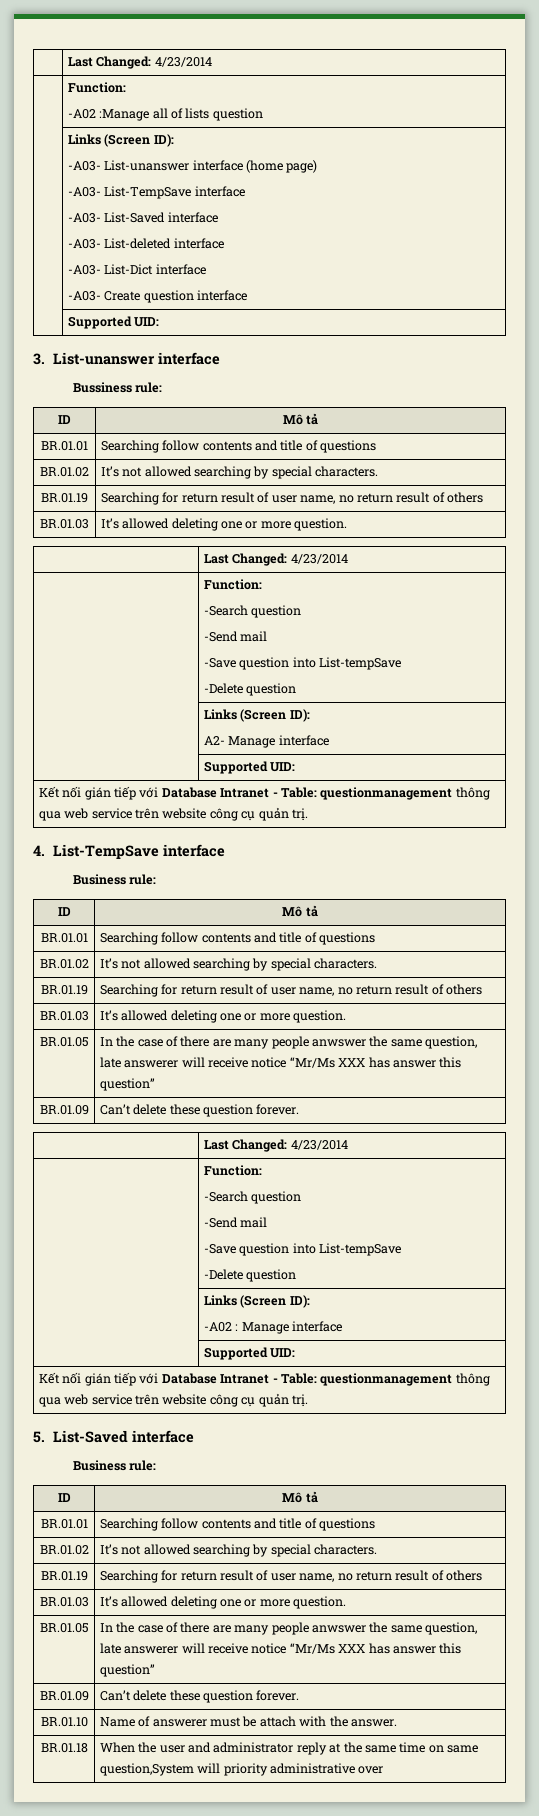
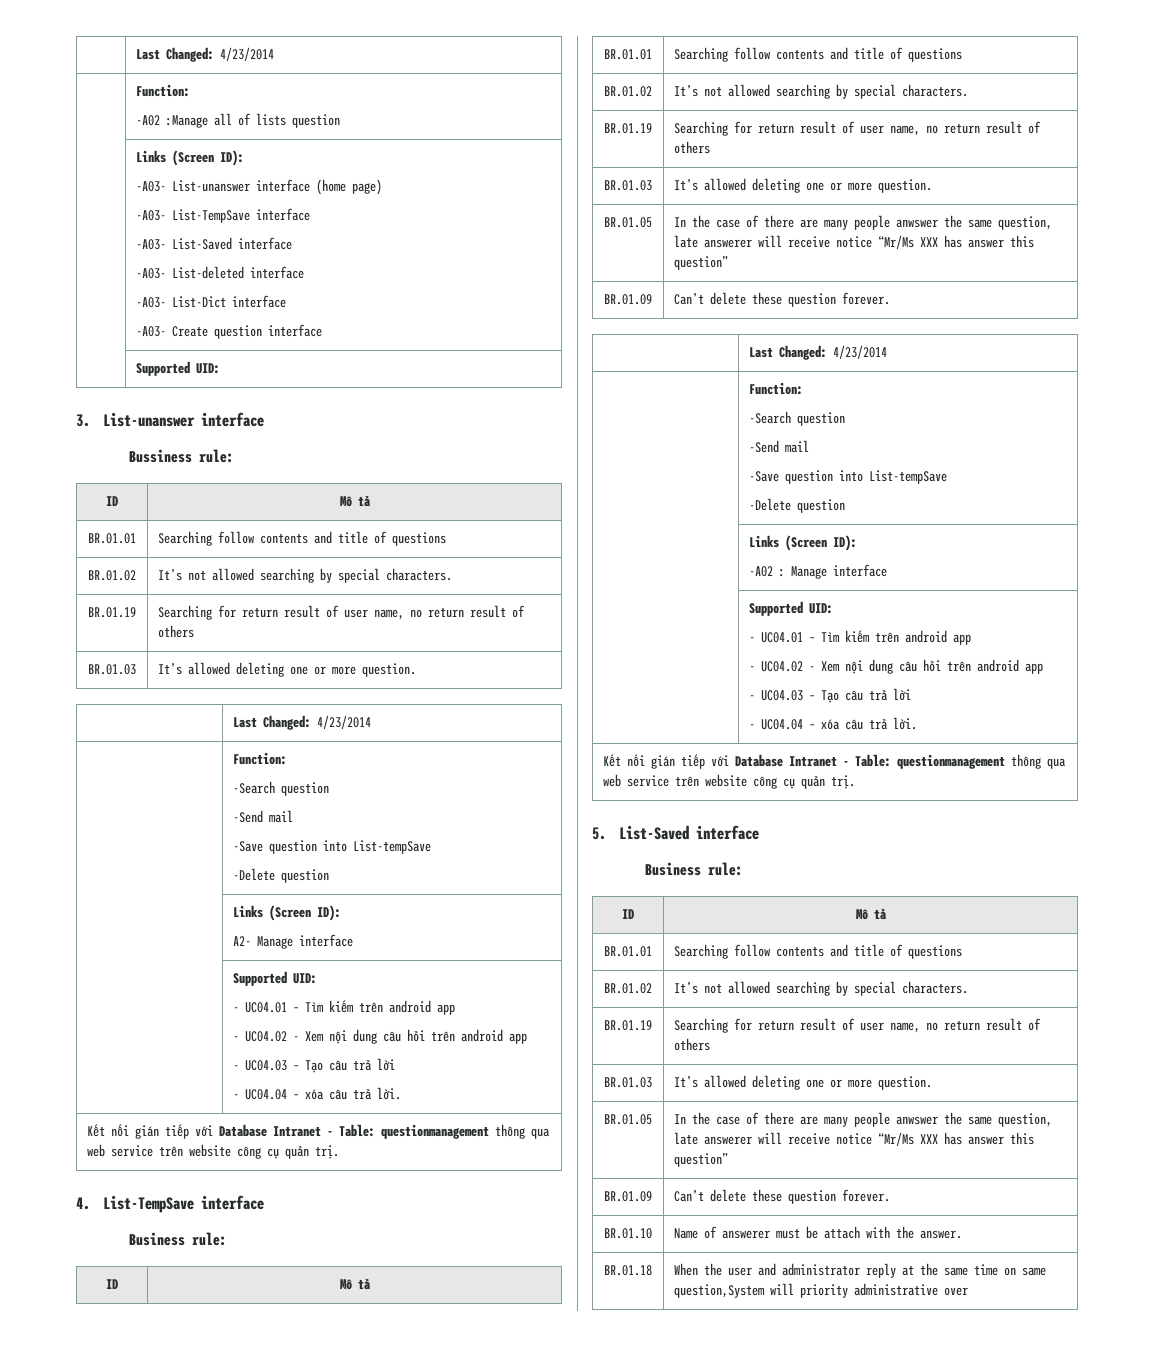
(296, 767) none -> [233,1000,456,1015] [233,1029,528,1044] [233,1058,396,1073] [233,1087,402,1100] // - UC04.01 – Tìm kiếm trên android app // - UC04.02 - Xem nội dung câu hỏi trên android app // - UC04.03 – Tạo câu trả lời // - UC04.04 – xóa câu trả lời.
(296, 1353) none -> [749,630,972,645] [749,659,1044,674] [749,688,912,703] [749,717,918,730] // - UC04.01 – Tìm kiếm trên android app // - UC04.02 - Xem nội dung câu hỏi trên android app // - UC04.03 – Tạo câu trả lời // - UC04.04 – xóa câu trả lời.

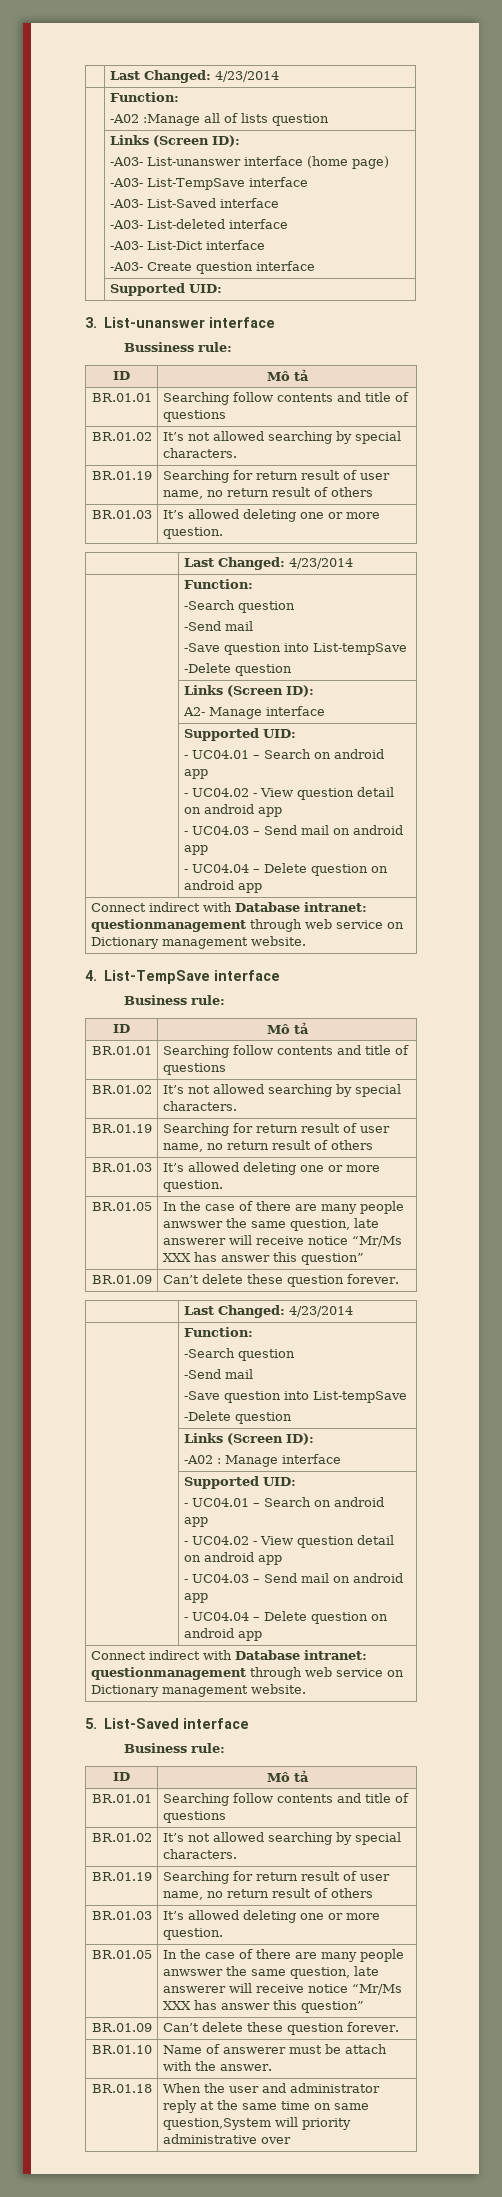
[305,1000,456,1015] [233,1029,528,1044] [233,1058,396,1073] [233,1087,402,1100] [87,1124,551,1139] [87,1144,340,1159] Tìm kiếm trên android app // - UC04.02 - Xem nội dung câu hỏi trên android app // - UC04.03 – Tạo câu trả lời // - UC04.04 – xóa câu trả lời. // Kết nối gián tiếp với Database Intranet - Table: questionmanagement thông qua web service trên website công cụ quản trị. -> [263,749,384,759] [183,769,208,779] [183,787,394,800] [183,804,282,817] [183,825,403,835] [183,845,208,855] [183,863,388,876] [183,880,262,893] [90,902,367,912] [90,919,404,932] [90,936,306,949] Search on android app // - UC04.02 - View question detail on android app // - UC04.03 – Send mail on android app // - UC04.04 – Delete question on android app // Connect indirect with Database intranet: questionmanagement through web service on Dictionary management website.
[821,630,972,645] [749,659,1044,674] [749,688,912,703] [749,717,918,730] [603,754,1067,769] [603,774,856,789] Tìm kiếm trên android app // - UC04.02 - Xem nội dung câu hỏi trên android app // - UC04.03 – Tạo câu trả lời // - UC04.04 – xóa câu trả lời. // Kết nối gián tiếp với Database Intranet - Table: questionmanagement thông qua web service trên website công cụ quản trị. -> [263,1497,384,1507] [183,1517,208,1527] [183,1535,394,1548] [183,1552,282,1565] [183,1573,403,1583] [183,1593,208,1603] [183,1611,388,1624] [183,1628,262,1641] [90,1650,367,1660] [90,1667,404,1680] [90,1684,306,1697] Search on android app // - UC04.02 - View question detail on android app // - UC04.03 – Send mail on android app // - UC04.04 – Delete question on android app // Connect indirect with Database intranet: questionmanagement through web service on Dictionary management website.

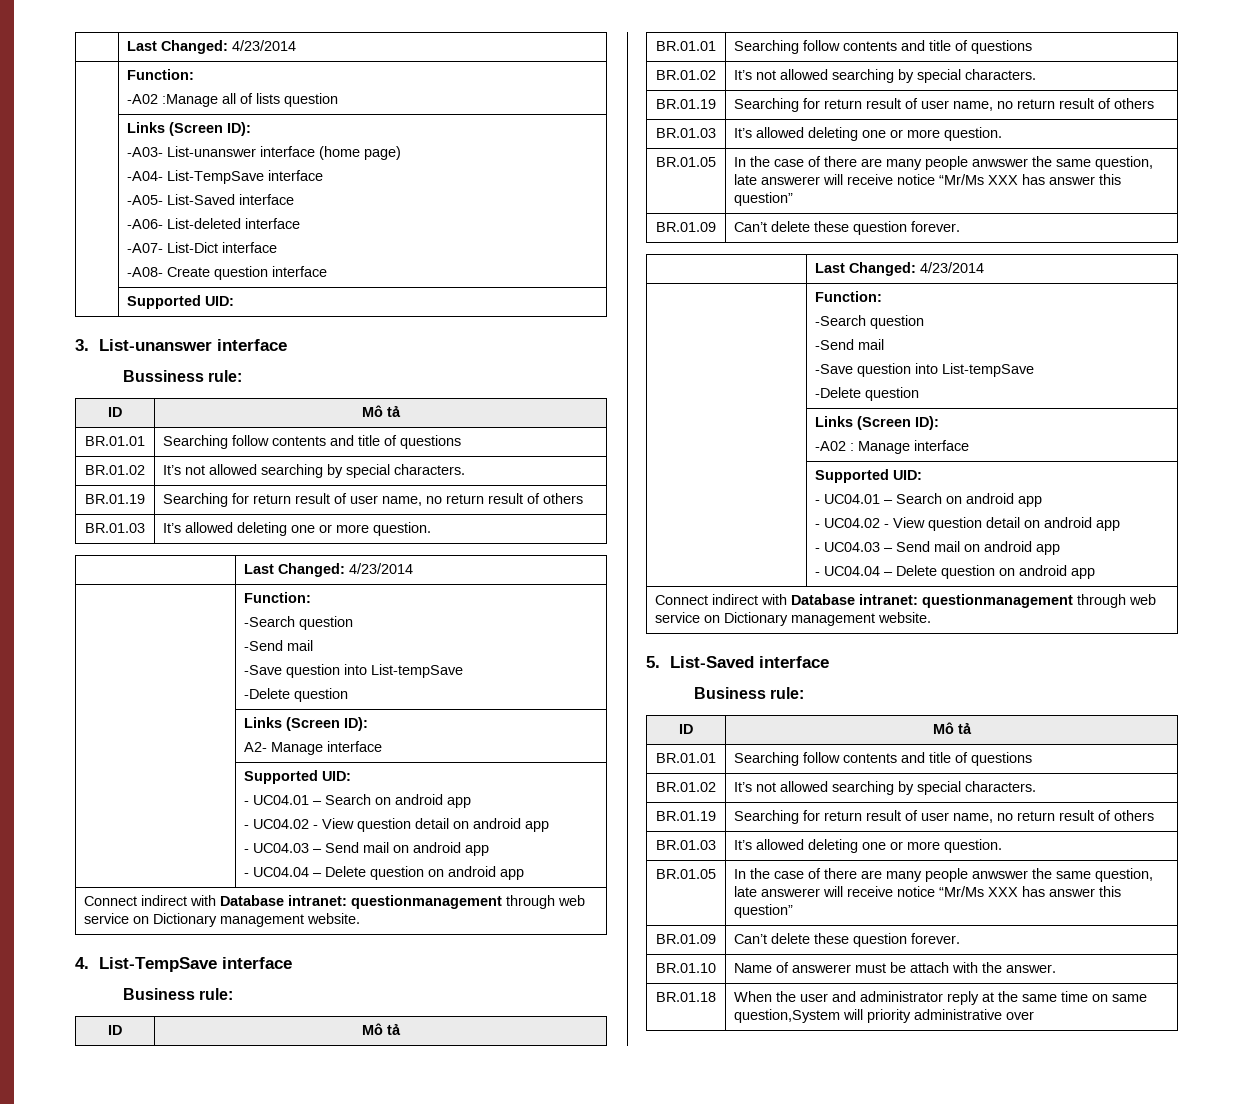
[109,177,308,190] [109,198,279,208] [109,220,143,229] -A03- List-TempSave interface // -A03- List-Saved interface // -A03- -> [127,170,324,184] [127,194,295,205] [127,219,164,229] -A04- List-TempSave interface // -A05- List-Saved interface // -A06-
[109,241,143,250] -A03- -> [127,243,164,253] -A07-
[109,262,143,271] -A03- -> [127,267,164,277] -A08-

